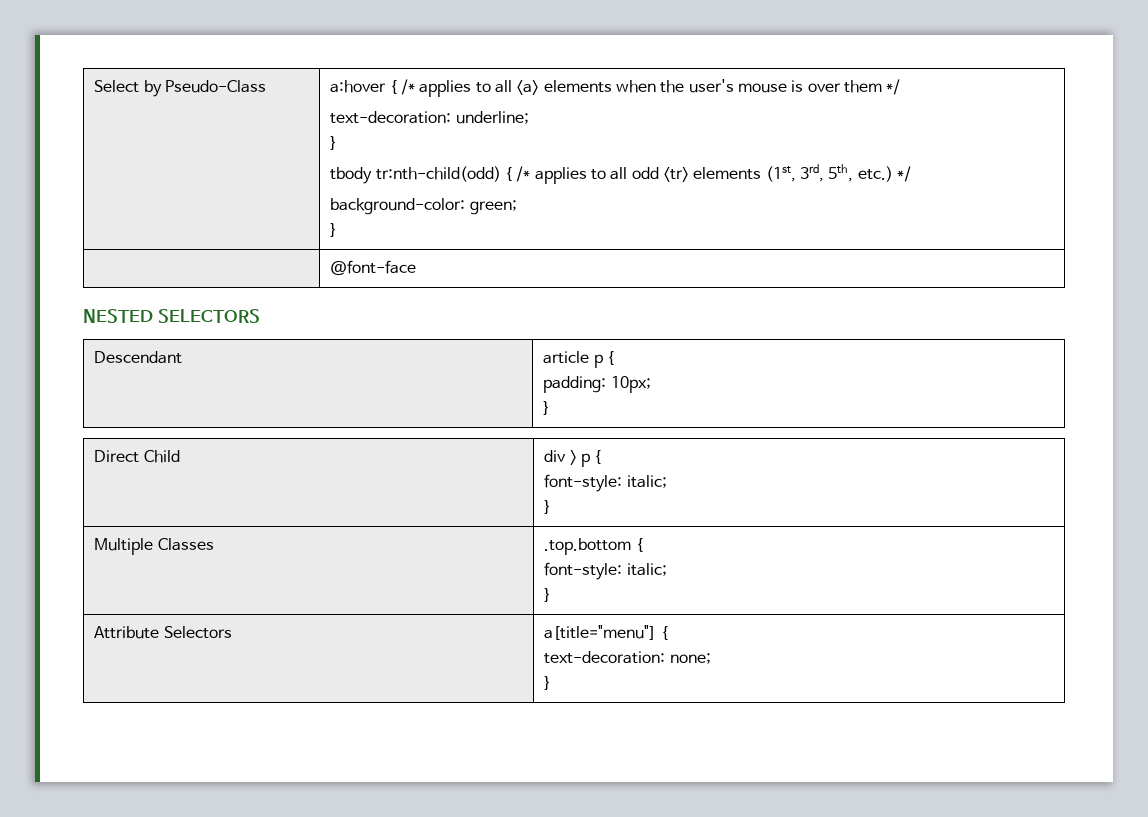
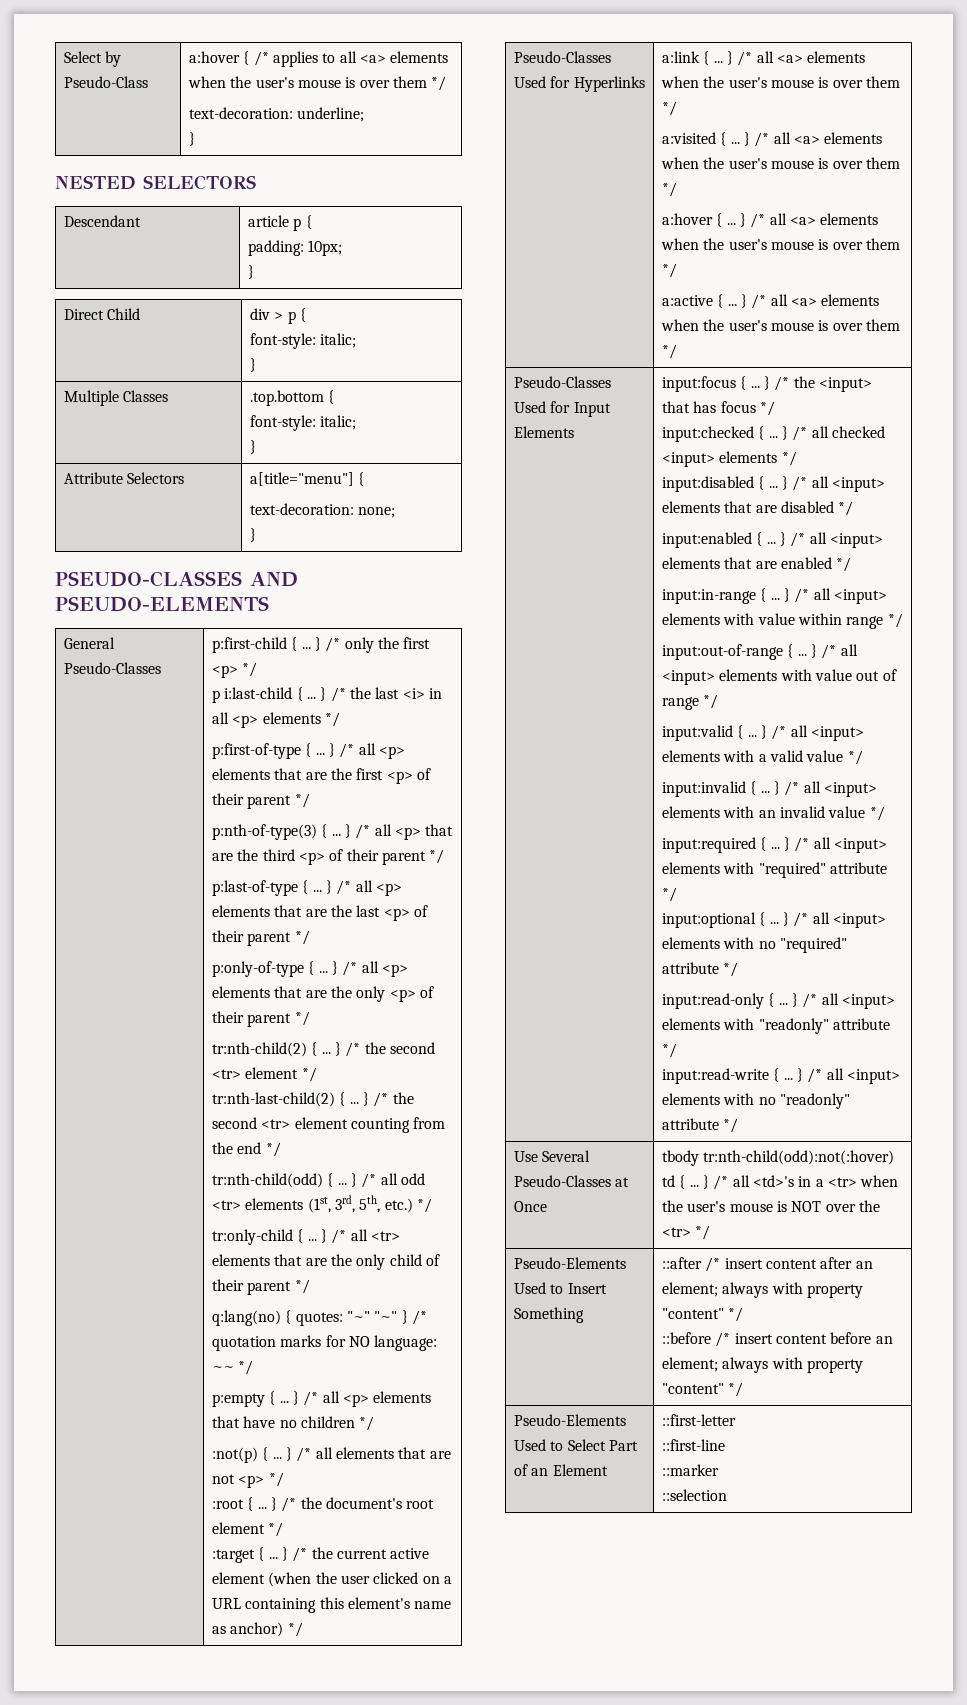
[330,164,911,184] [330,198,517,215] [330,223,338,237] [330,260,417,275] // tbody tr:nth-child(odd) { /* applies to all odd <tr> elements (1st, 3rd, 5th, etc.) */ // background-color: green; // } // | @font-face -> (196, 139) none
(552, 683) none -> [55,571,298,587] [55,596,269,612] [64,637,116,649] [64,662,162,674] [212,637,431,653] [212,662,258,678] [212,687,443,703] [212,712,341,728] [212,743,406,759] [212,768,432,784] [212,793,310,809] [212,824,454,840] [212,849,445,865] [212,880,403,896] [212,905,429,921] [212,930,310,946] [212,961,409,977] [212,986,435,1002] [212,1011,310,1027] [212,1042,436,1057] [212,1067,317,1082] [212,1092,414,1107] [212,1117,446,1133] [212,1142,281,1157] [212,1173,426,1188] [212,1195,433,1213] [212,1229,401,1245] [212,1254,441,1270] [212,1279,310,1295] [212,1310,428,1326] [212,1335,438,1351] [212,1360,254,1375] [212,1391,432,1407] [212,1416,375,1431] [212,1447,451,1463] [212,1472,284,1488] [212,1497,435,1512] [212,1522,284,1537] [212,1547,430,1563] [212,1572,453,1587] [212,1597,452,1613] [212,1622,303,1637] [514,51,612,63] [514,76,645,92] [662,51,866,66] [661,76,901,88] [662,101,678,116] [662,132,883,147] [661,157,901,169] [662,182,678,197] [662,213,879,228] [661,238,901,250] [662,263,678,278] [662,294,880,309] [661,319,901,331] [662,344,678,359] [514,376,612,388] [514,401,611,417] [514,426,575,438] [662,376,873,392] [662,401,776,416] [662,426,886,442] [662,451,797,467] [662,476,886,492] [662,501,854,516] [662,532,884,548] [662,557,852,572] [662,588,888,604] [662,613,903,629] [662,644,858,660] [662,669,897,685] [662,694,719,710] [662,725,865,741] [662,750,863,765] [662,781,878,797] [662,806,885,821] [662,837,888,853] [662,862,888,878] [662,887,678,902] [662,912,887,928] [662,937,848,953] [662,962,739,977] [662,993,896,1009] [662,1018,891,1034] [662,1043,678,1058] [662,1068,901,1084] [662,1093,851,1109] [662,1118,739,1133] [514,1150,591,1162] [514,1175,630,1187] [514,1201,548,1212] [662,1150,895,1166] [662,1175,899,1190] [662,1200,881,1212] [662,1225,711,1240] [514,1257,627,1269] [514,1282,607,1294] [514,1307,585,1323] [662,1257,873,1272] [662,1282,864,1298] [662,1307,744,1322] [662,1332,893,1347] [662,1357,864,1373] [662,1382,744,1397] [514,1414,627,1426] [514,1439,639,1451] [514,1464,608,1476] [662,1414,737,1426] [662,1439,726,1451] [662,1464,720,1476] [662,1489,728,1501] // PSEUDO-CLASSES AND PSEUDO-ELEMENTS // General Pseudo-Classes | p:first-child { ... } /* only the first <p> */ // p i:last-child { ... } /* the last <i> in all <p> elements */ // p:first-of-type { ... } /* all <p> elements that are the first <p> of their parent */ // p:nth-of-type(3) { ... } /* all <p> that are the third <p> of their parent */ // p:last-of-type { ... } /* all <p> elements that are the last <p> of their parent */ // p:only-of-type { ... } /* all <p> elements that are the only <p> of their parent */ // tr:nth-child(2) { ... } /* the second <tr> element */ // tr:nth-last-child(2) { ... } /* the second <tr> element counting from the end */ // tr:nth-child(odd) { ... } /* all odd <tr> elements (1st, 3rd, 5th, etc.) */ // tr:only-child { ... } /* all <tr> elements that are the only child of their parent */ // q:lang(no) { quotes: "~" "~" } /* quotation marks for NO language: ~~ */ // p:empty { ... } /* all <p> elements that have no children */ // :not(p) { ... } /* all elements that are not <p> */ // :root { ... } /* the document's root element */ // :target { ... } /* the current active element (when the user clicked on a URL containing this element's name as anchor) */ // Pseudo-Classes Used for Hyperlinks | a:link { ... } /* all <a> elements when the user's mouse is over them */ // a:visited { ... } /* all <a> elements when the user's mouse is over them */ // a:hover { ... } /* all <a> elements when the user's mouse is over them */ // a:active { ... } /* all <a> elements when the user's mouse is over them */ // Pseudo-Classes Used for Input Elements | input:focus { ... } /* the <input> that has focus */ // input:checked { ... } /* all checked <input> elements */ // input:disabled { ... } /* all <input> elements that are disabled */ // input:enabled { ... } /* all <input> elements that are enabled */ // input:in-range { ... } /* all <input> elements with value within range */ // input:out-of-range { ... } /* all <input> elements with value out of range */ // input:valid { ... } /* all <input> elements with a valid value */ // input:invalid { ... } /* all <input> elements with an invalid value */ // input:required { ... } /* all <input> elements with "required" attribute */ // input:optional { ... } /* all <input> elements with no "required" attribute */ // input:read-only { ... } /* all <input> elements with "readonly" attribute */ // input:read-write { ... } /* all <input> elements with no "readonly" attribute */ // Use Several Pseudo-Classes at Once | tbody tr:nth-child(odd):not(:hover) td { ... } /* all <td>'s in a <tr> when the user's mouse is NOT over the <tr> */ // Pseudo-Elements Used to Insert Something | ::after /* insert content after an element; always with property "content" */ // ::before /* insert content before an element; always with property "content" */ // Pseudo-Elements Used to Select Part of an Element | ::first-letter // ::first-line // ::marker // ::selection

